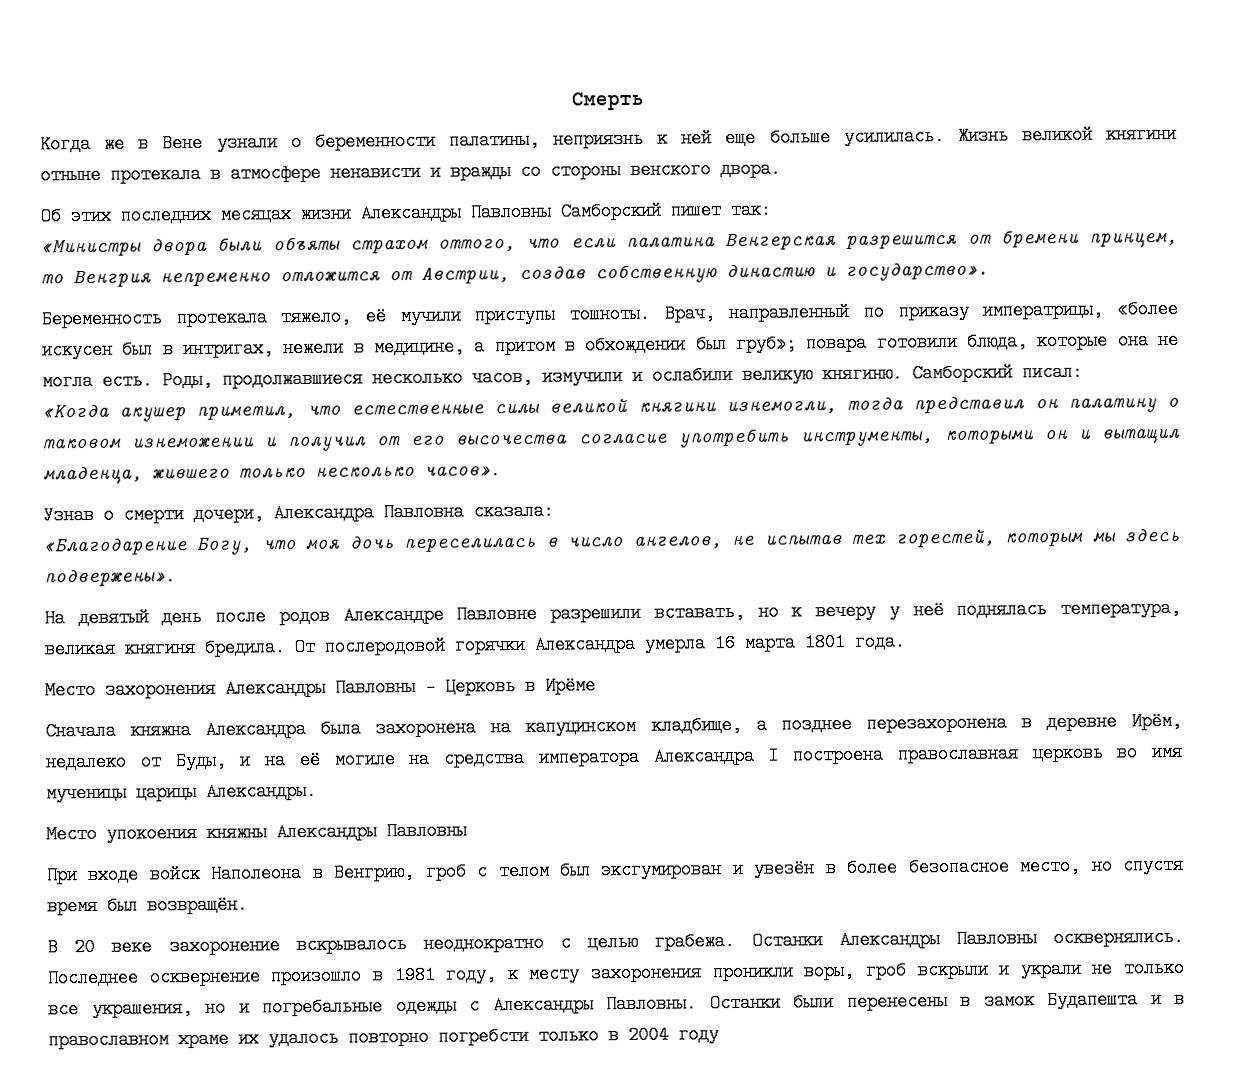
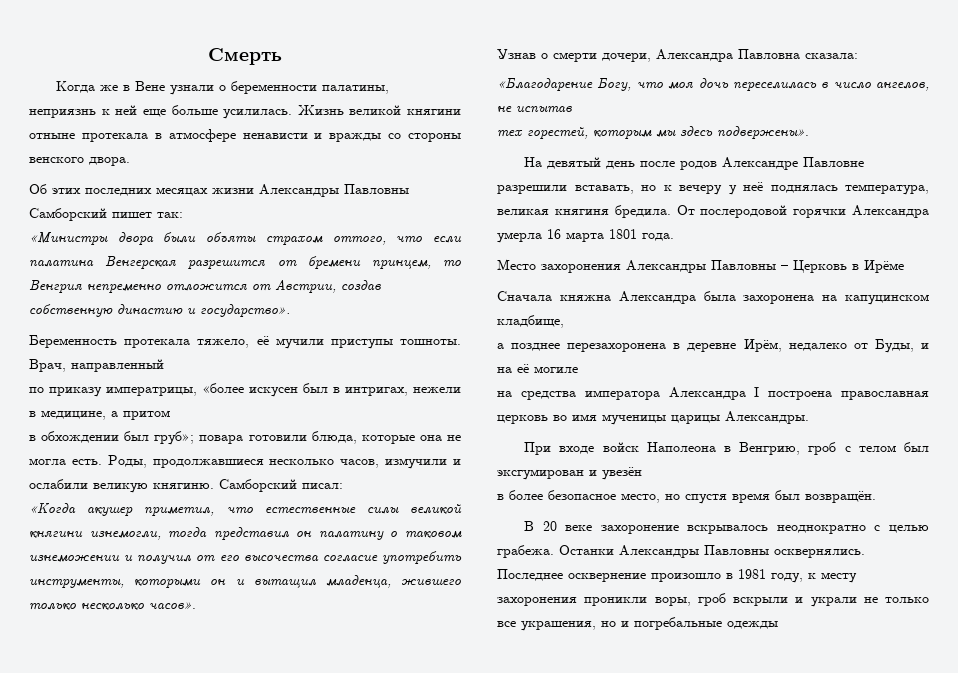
(850, 313) none -> (164, 365) //
(556, 346) none -> (170, 415) //
(843, 539) none -> (572, 109) //
(742, 725) none -> (564, 321) //
(396, 760) none -> (578, 369) //
[46,822,467,844] // Место упокоения княжны Александры Павловны -> (809, 417) none
(816, 869) none -> (642, 473) //
[469,990,1185,1015] [48,1025,719,1050] с Александры Павловны. Останки были перенесены в замок Будапешта и в православном храме их удалось повторно погребсти только в 2004 году -> (778, 625) none

